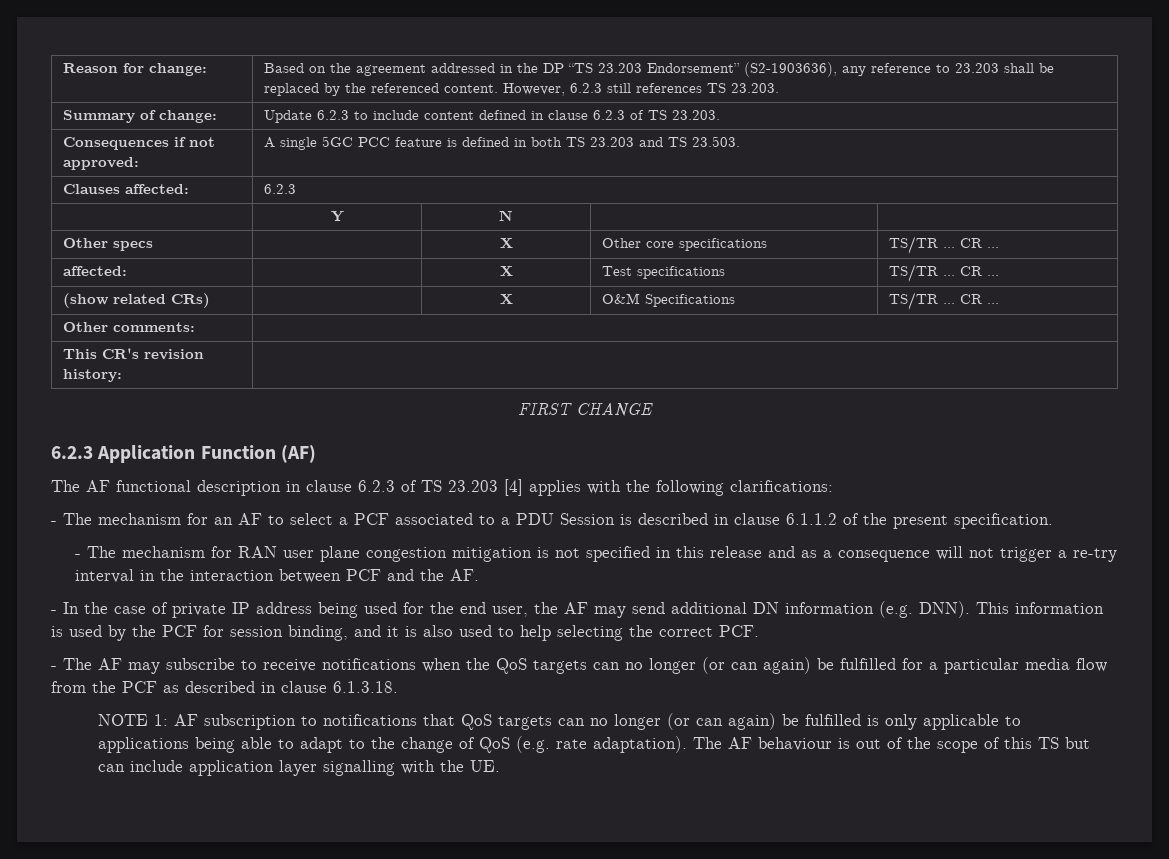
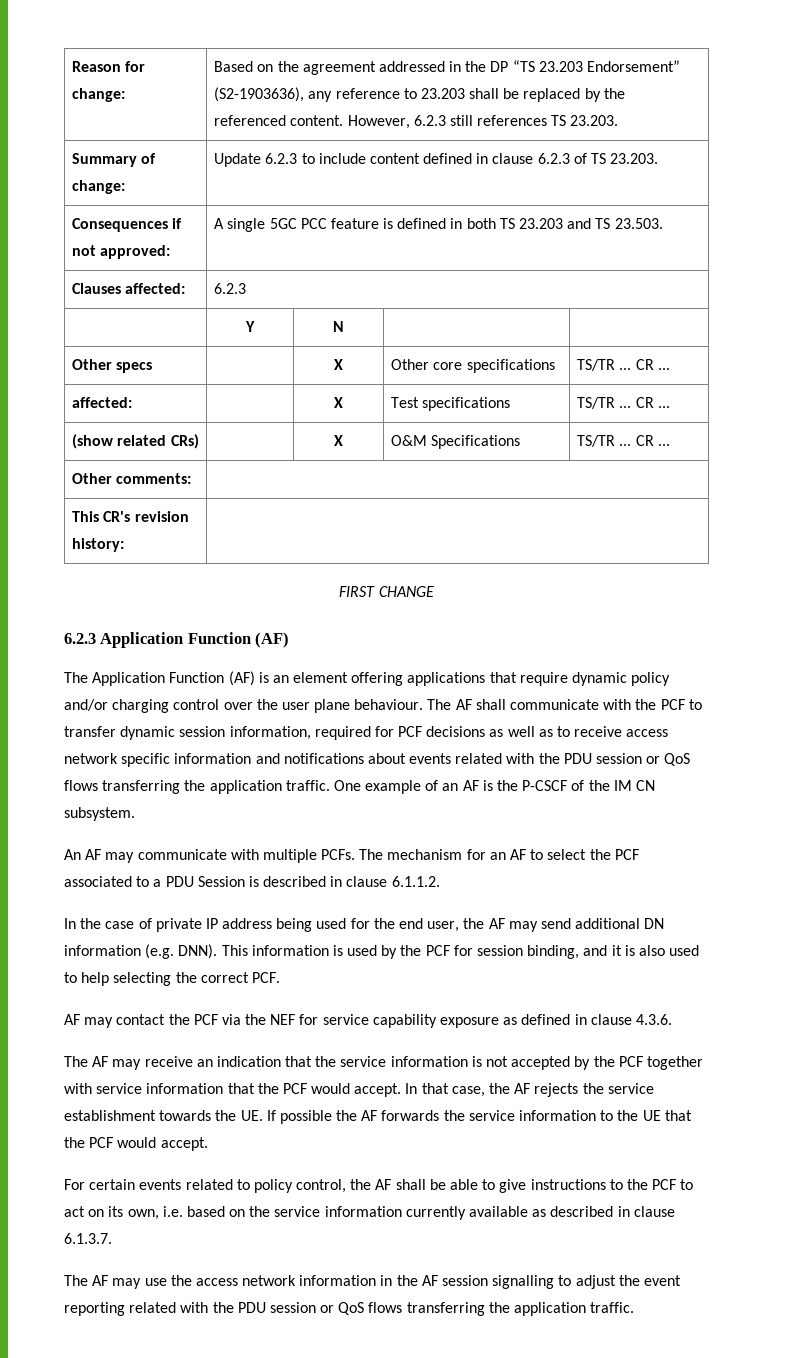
[86,479,833,496] [51,521,57,525] AF functional description in clause 6.2.3 of TS 23.203 [4] applies with the following clarifications: // - -> [92,671,671,686] [64,699,702,713] [64,726,669,740] [64,753,691,767] [64,780,655,794] [64,807,135,821] [64,849,356,863] Application Function (AF) is an element offering applications that require dynamic policy and/or charging control over the user plane behaviour. The AF shall communicate with the PCF to transfer dynamic session information, required for PCF decisions as well as to receive access network specific information and notifications about events related with the PDU session or QoS flows transferring the application traffic. One example of an AF is the P-CSCF of the IM CN subsystem. // An AF may communicate with multiple PCFs.
[339,517,348,525] a -> [589,849,611,860] the
[786,513,1053,529] [74,546,1117,562] [74,569,479,583] [51,610,57,614] 6.1.1.2 of the present specification. // - The mechanism for RAN user plane congestion mitigation is not specified in this release and as a consequence will not trigger a re-try interval in the interaction between PCF and the AF. // - -> [391,876,440,887] 6.1.1.2. //
[51,657,1107,674] [51,681,398,693] [98,713,1022,730] [98,736,1091,753] [98,760,501,776] - The AF may subscribe to receive notifications when the QoS targets can no longer (or can again) be fulfilled for a particular media flow from the PCF as described in clause 6.1.3.18. // NOTE 1: AF subscription to notifications that QoS targets can no longer (or can again) be fulfilled is only applicable to applications being able to adapt to the change of QoS (e.g. rate adaptation). The AF behaviour is out of the scope of this TS but can include application layer signalling with the UE. -> [64,1014,672,1028] [64,1056,703,1070] [64,1083,654,1097] [64,1110,692,1124] [64,1137,208,1151] [64,1179,694,1193] [64,1206,675,1220] [64,1233,112,1244] [64,1275,681,1289] [64,1302,635,1316] AF may contact the PCF via the NEF for service capability exposure as defined in clause 4.3.6. // The AF may receive an indication that the service information is not accepted by the PCF together with service information that the PCF would accept. In that case, the AF rejects the service establishment towards the UE. If possible the AF forwards the service information to the UE that the PCF would accept. // For certain events related to policy control, the AF shall be able to give instructions to the PCF to act on its own, i.e. based on the service information currently available as described in clause 6.1.3.7. // The AF may use the access network information in the AF session signalling to adjust the event reporting related with the PDU session or QoS flows transferring the application traffic.

